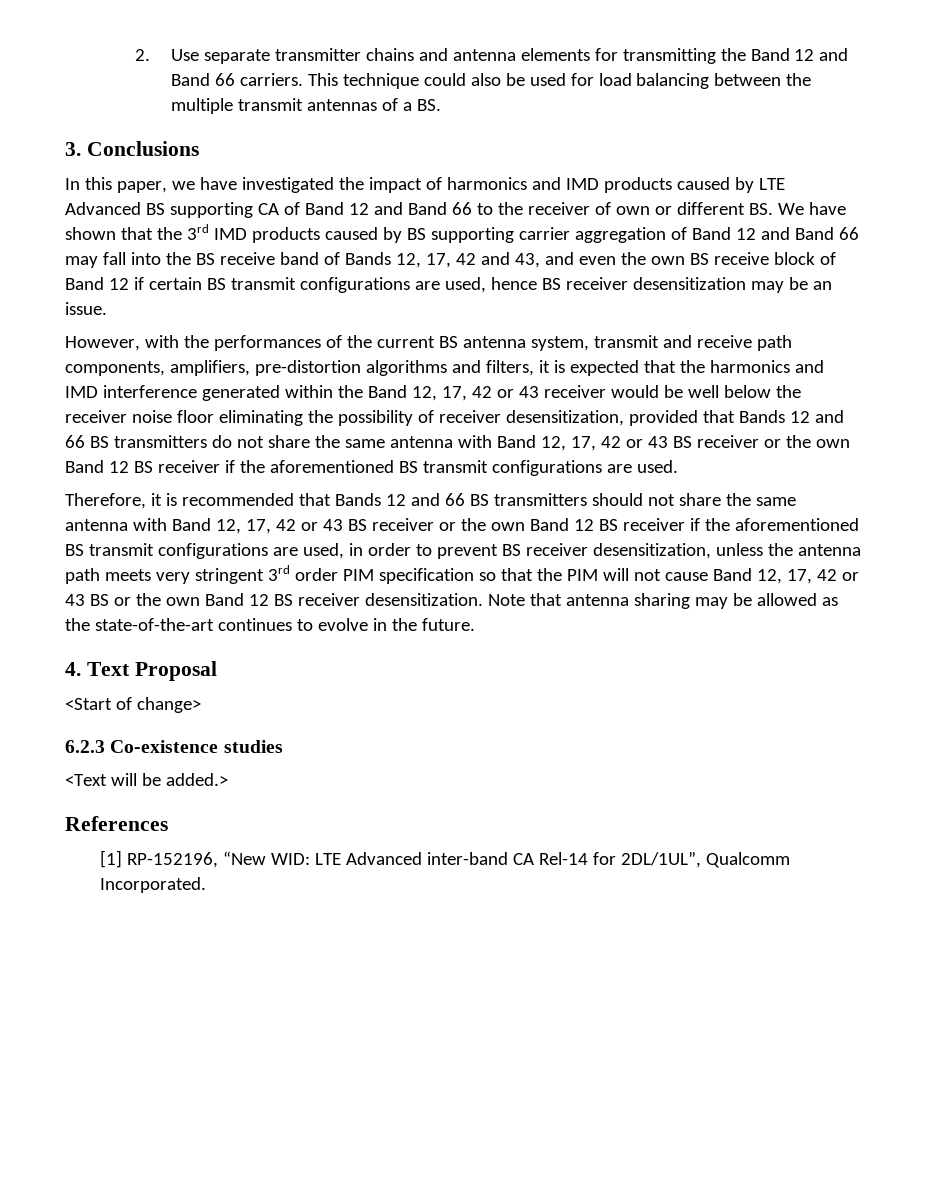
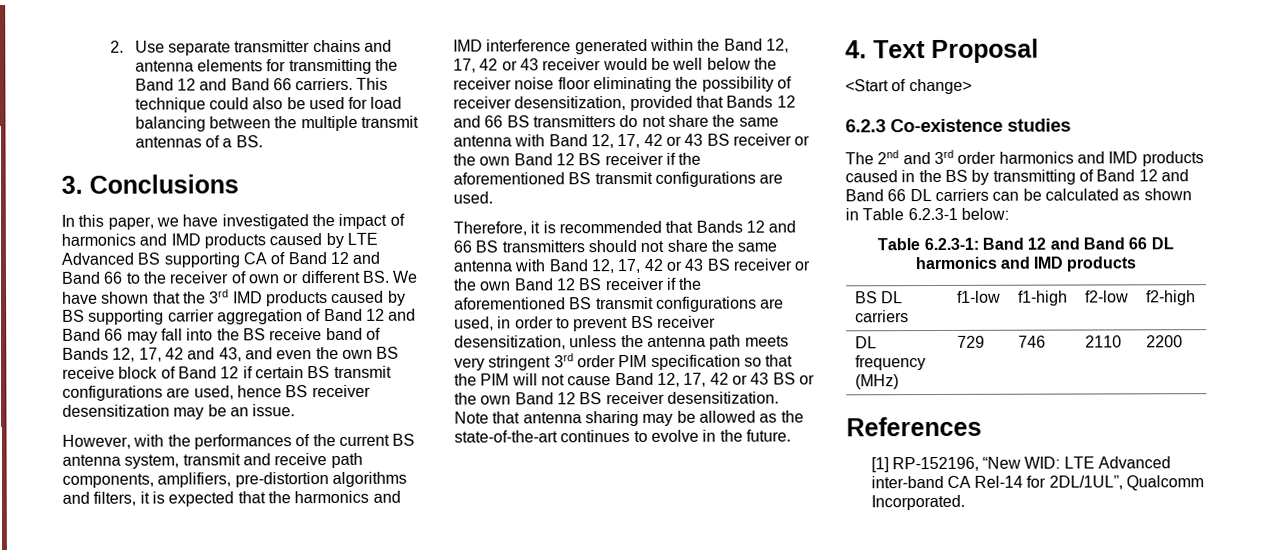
[65,773,228,786] <Text will be added.> -> [845,149,1204,167] [845,169,1189,185] [845,188,1192,202] [845,207,1009,221] [877,237,1174,251] [914,256,1137,272] [854,291,903,304] [854,310,909,323] [956,290,1001,303] [1017,290,1068,306] [1084,290,1129,303] [1145,290,1196,306] [854,336,877,349] [854,355,926,371] [854,374,899,390] [956,335,985,348] [1017,335,1046,348] [1084,335,1122,348] [1145,335,1183,348] The 2nd and 3rd order harmonics and IMD products caused in the BS by transmitting of Band 12 and Band 66 DL carriers can be calculated as shown in Table 6.2.3-1 below: // Table 6.2.3-1: Band 12 and Band 66 DL harmonics and IMD products // BS DL carriers | f1-low | f1-high | f2-low | f2-high // DL frequency (MHz) | 729 | 746 | 2110 | 2200

